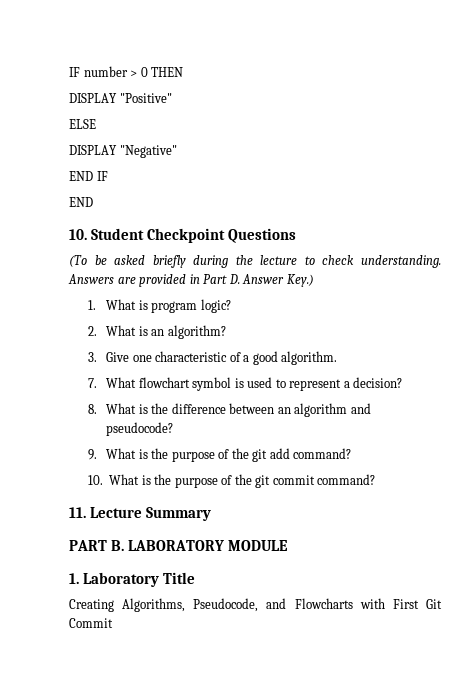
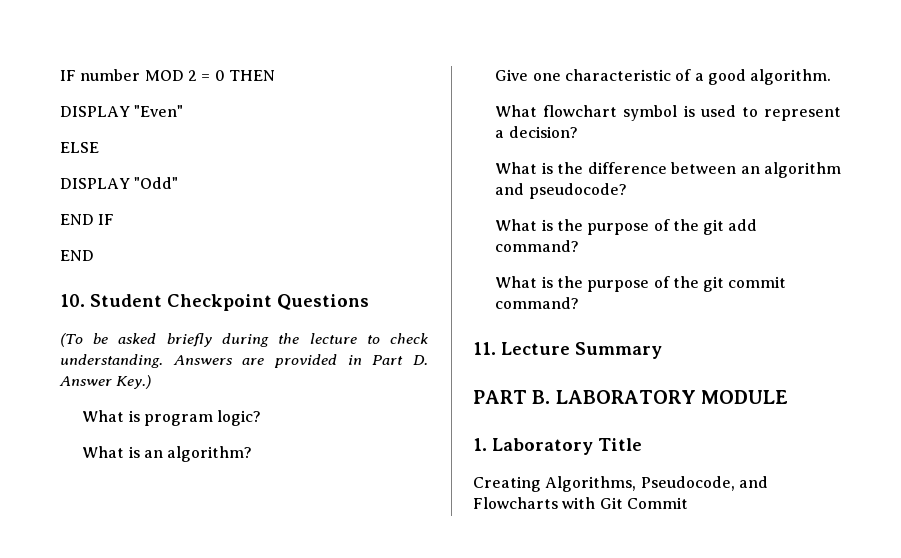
[130,70,138,77] > -> [144,70,211,81] MOD 2 =
[119,93,172,103] "Positive" -> [134,105,184,117] "Even"
[119,145,177,158] "Negative" -> [134,177,179,189] "Odd"
[87,300,96,310] 1. -> (152, 382) none
[87,326,97,336] 2. -> (262, 418) none
[87,352,97,362] 3. -> (253, 454) none
[87,378,97,388] 7. -> (832, 77) none
[87,404,97,414] 8. -> (578, 132) none
[87,449,97,460] 9. -> (627, 191) none
[87,475,103,485] 10. -> (580, 246) none
[392,599,419,609] First -> (596, 503) none

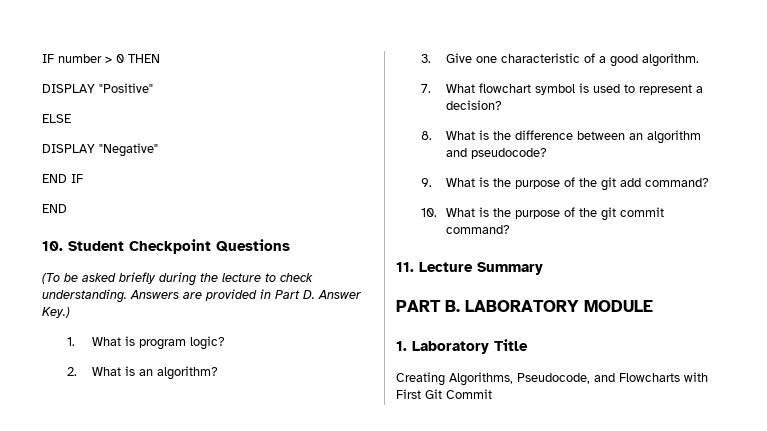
[144,70,211,81] MOD 2 = -> [105,56,112,63] >
[134,105,184,117] "Even" -> [99,83,153,93] "Positive"
[134,177,179,189] "Odd" -> [99,143,158,157] "Negative"
(152, 382) none -> [67,337,76,346] 1.
(262, 418) none -> [67,367,78,376] 2.
(253, 454) none -> [421,54,432,63] 3.
(832, 77) none -> [421,84,432,93] 7.
(578, 132) none -> [421,131,433,140] 8.
(627, 191) none -> [421,178,433,187] 9.
(580, 246) none -> [421,208,438,217] 10.
(596, 503) none -> [396,389,421,399] First

